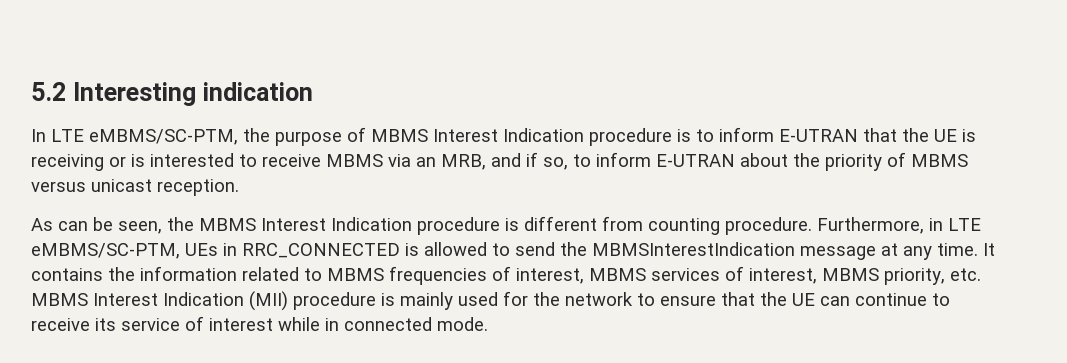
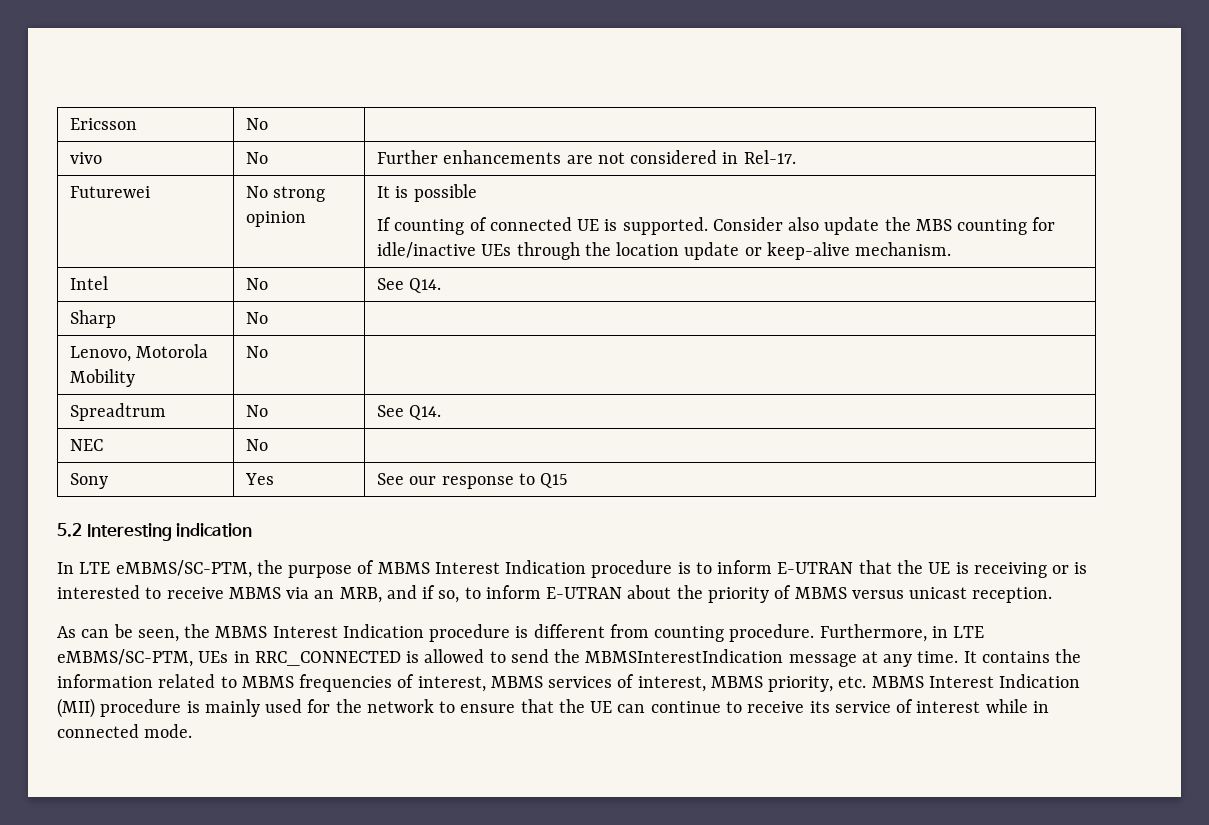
(31, 91) none -> [70,118,138,130] [246,118,269,130] [70,152,103,164] [246,152,269,164] [377,150,796,164] [70,186,151,198] [246,186,326,202] [246,211,307,227] [377,184,477,202] [377,217,1056,235] [377,242,952,260] [70,276,109,290] [246,278,269,290] [377,278,442,293] [70,310,117,328] [246,312,269,324] [70,344,209,362] [70,369,136,387] [246,346,269,358] [70,403,167,421] [246,405,269,417] [377,405,442,420] [70,439,104,451] [246,439,269,451] [70,473,109,489] [245,473,275,485] [377,473,569,489] Ericsson | No | // vivo | No | Further enhancements are not considered in Rel-17. // Futurewei | No strong opinion | It is possible // If counting of connected UE is supported. Consider also update the MBS counting for idle/inactive UEs through the location update or keep-alive mechanism. // Intel | No | See Q14. // Sharp | No | // Lenovo, Motorola Mobility | No | // Spreadtrum | No | See Q14. // NEC | No | // Sony | Yes | See our response to Q15 //

